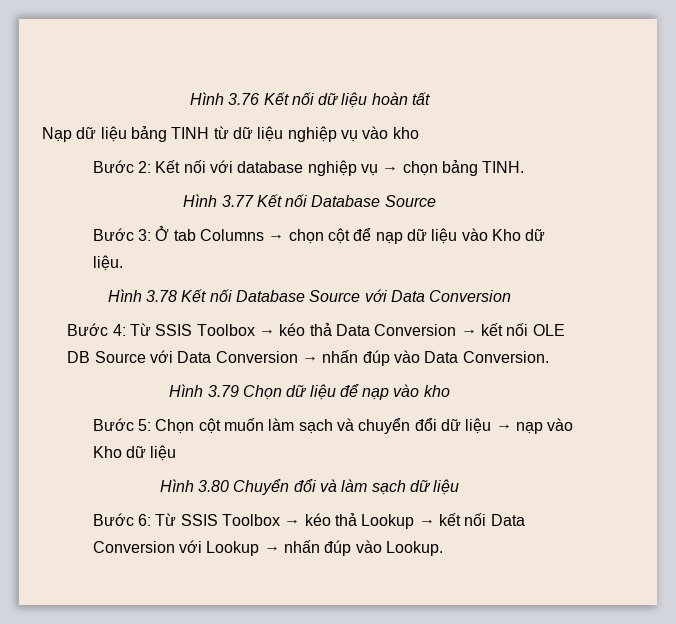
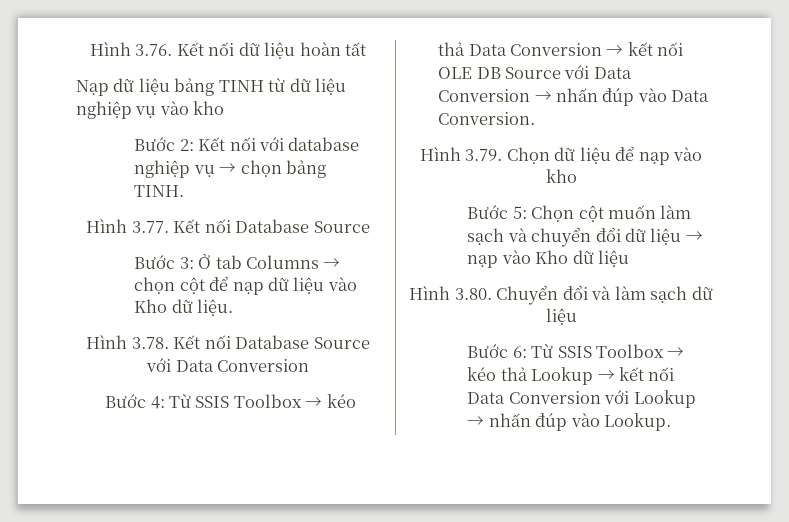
[189,92,260,105] Hình 3.76 -> [89,42,173,56] Hình 3.76.
[221,195,254,207] 3.77 -> [131,221,169,233] 3.77.
[146,290,178,302] 3.78 -> [131,337,169,349] 3.78.
[207,385,239,397] 3.79 -> [465,149,503,161] 3.79.
[198,480,230,492] 3.80 -> [454,288,492,300] 3.80.

